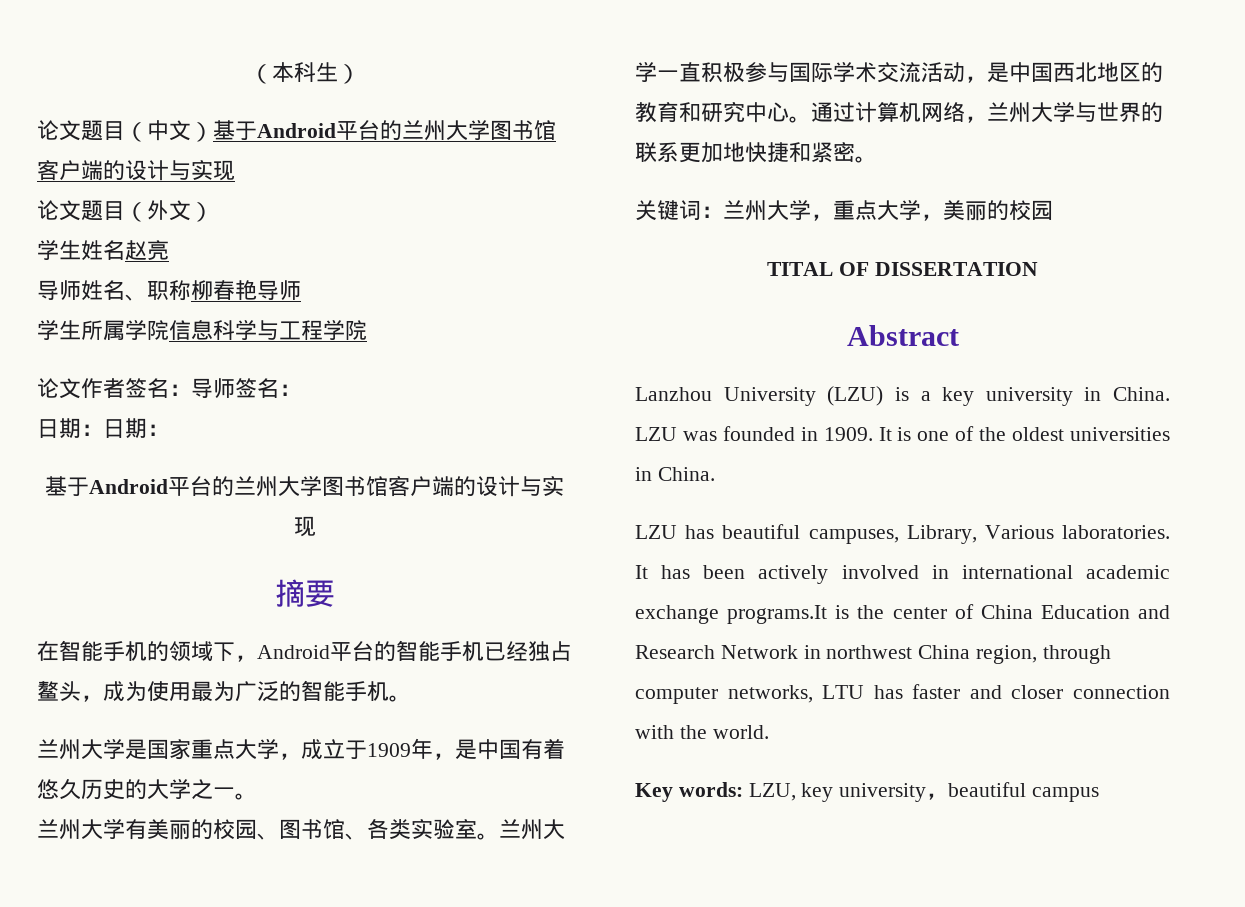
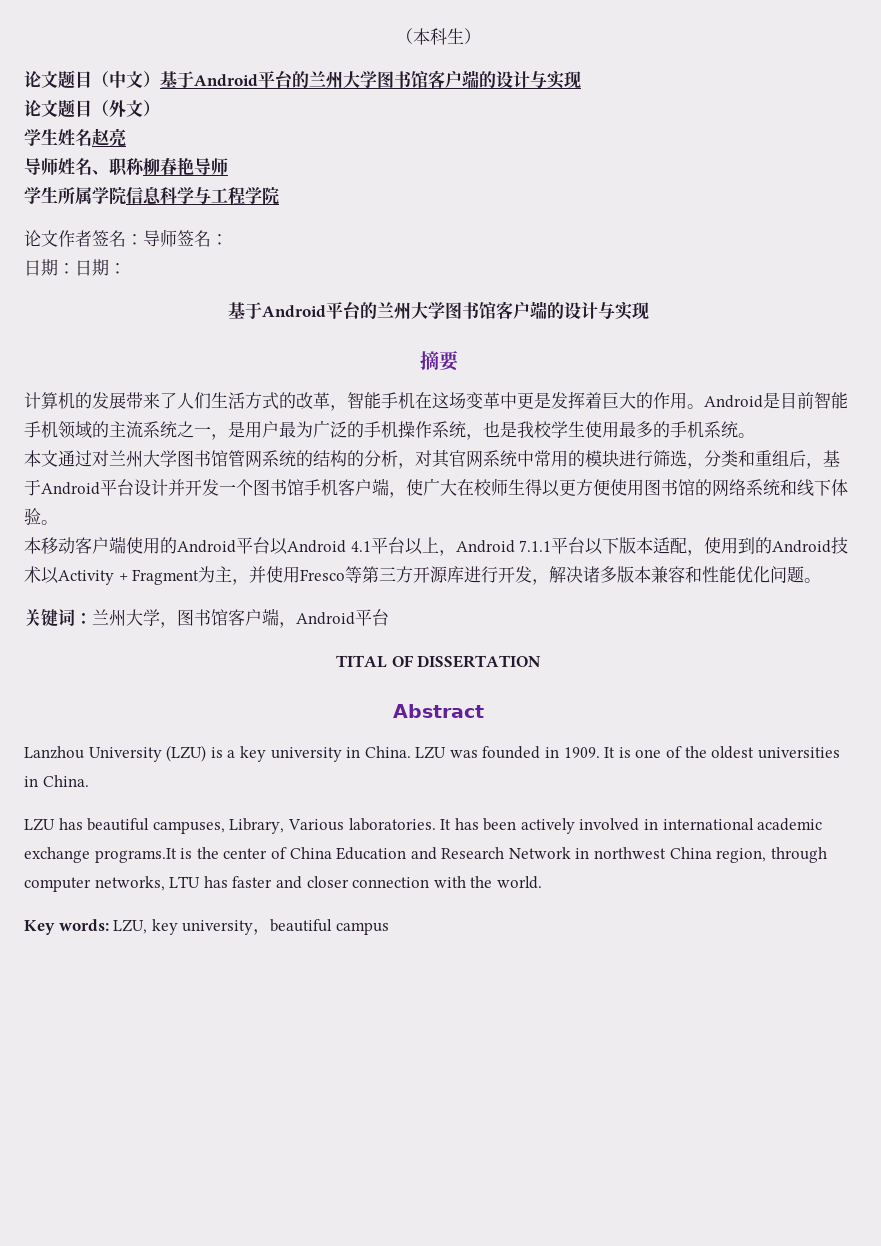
[37,640,572,662] [37,680,411,702] [37,738,565,760] [37,779,257,800] [37,819,565,840] [635,62,1163,83] [635,101,1163,123] [635,142,855,163] 在智能手机的领域下，Android平台的智能手机已经独占鳌头，成为使用最为广泛的智能手机。 // 兰州大学是国家重点大学，成立于1909年，是中国有着悠久历史的大学之一。 // 兰州大学有美丽的校园、图书馆、各类实验室。兰州大学一直积极参与国际学术交流活动，是中国西北地区的教育和研究中心。通过计算机网络，兰州大学与世界的联系更加地快捷和紧密 -> [24,391,848,411] [24,420,755,440] [24,449,840,469] [24,478,848,498] [24,508,58,525] [24,536,849,556] [24,566,805,585] 计算机的发展带来了人们生活方式的改革，智能手机在这场变革中更是发挥着巨大的作用。Android是目前智能手机领域的主流系统之一，是用户最为广泛的手机操作系统，也是我校学生使用最多的手机系统。 // 本文通过对兰州大学图书馆管网系统的结构的分析，对其官网系统中常用的模块进行筛选，分类和重组后，基于Android平台设计并开发一个图书馆手机客户端，使广大在校师生得以更方便使用图书馆的网络系统和线下体验。 // 本移动客户端使用的Android平台以Android 4.1平台以上，Android 7.1.1平台以下版本适配，使用到的Android技术以Activity + Fragment为主，并使用Fresco等第三方开源库进行开发，解决诸多版本兼容和性能优化问题
[833,200,1053,221] 重点大学，美丽的校园 -> [177,608,389,628] 图书馆客户端，Android平台

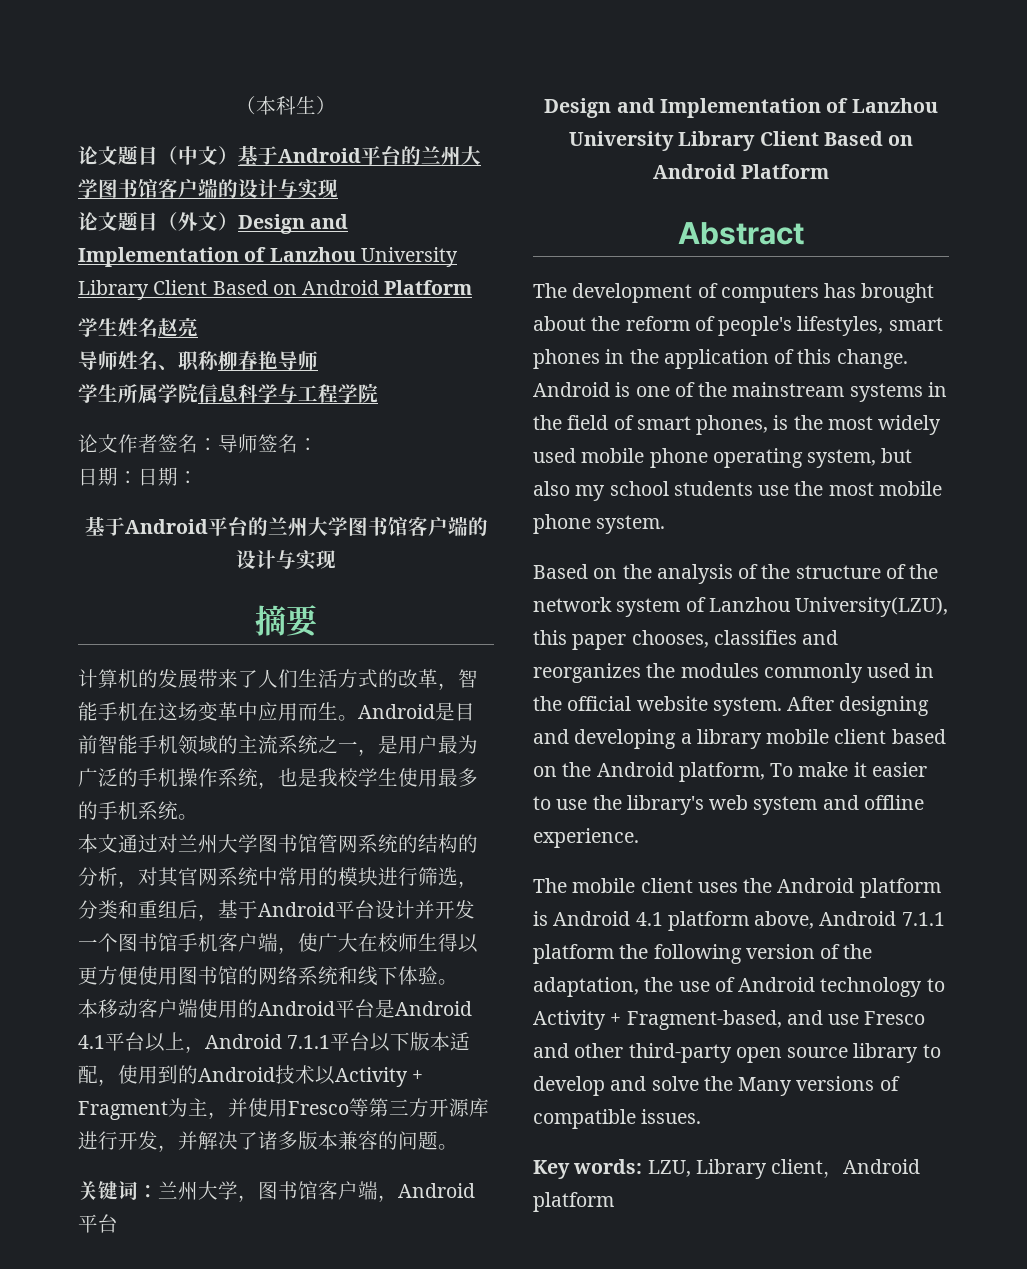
(160, 108) none -> [238,214,349,234] [78,247,458,267] [78,280,473,300] Design and Implementation of Lanzhou University Library Client Based on Android Platform
[517,391,687,409] 更是发挥着巨大的作用 -> [258,702,338,721] 应用而生
[270,538,288,555] 以 -> [375,999,395,1018] 是
[549,566,584,583] 解决 -> [178,1131,258,1150] 并解决了
[685,566,771,583] 和性能优化 -> [378,1131,398,1150] 的
[335,655,542,668] [393,704,484,718] [24,745,840,762] [24,775,89,787] [24,818,823,834] [24,847,827,863] [24,876,542,892] TITAL OF DISSERTATION // Abstract // Lanzhou University (LZU) is a key university in China. LZU was founded in 1909. It is one of the oldest universities in China. // LZU has beautiful campuses, Library, Various laboratories. It has been actively involved in international academic exchange programs.It is the center of China Education and Research Network in northwest China region, through computer networks, LTU has faster and closer connection with the world. -> [544,98,938,118] [568,131,914,151] [652,164,830,179] [678,222,804,245] [533,283,935,303] [533,316,943,336] [533,349,908,369] [533,382,947,402] [533,415,942,435] [533,448,913,468] [533,481,942,501] [533,514,666,534] [533,564,939,584] [533,597,949,617] [533,630,839,650] [533,663,935,683] [533,696,930,716] [533,729,946,749] [533,762,927,782] [533,795,924,815] [533,828,639,848] [533,878,941,898] [533,911,945,931] [533,944,873,964] [533,977,945,997] [533,1010,926,1030] [533,1043,941,1063] [533,1076,900,1096] [533,1109,702,1129] Design and Implementation of Lanzhou University Library Client Based on Android Platform // Abstract // The development of computers has brought about the reform of people's lifestyles, smart phones in the application of this change. Android is one of the mainstream systems in the field of smart phones, is the most widely used mobile phone operating system, but also my school students use the most mobile phone system. // Based on the analysis of the structure of the network system of Lanzhou University(LZU), this paper chooses, classifies and reorganizes the modules commonly used in the official website system. After designing and developing a library mobile client based on the Android platform, To make it easier to use the library's web system and offline experience. // The mobile client uses the Android platform is Android 4.1 platform above, Android 7.1.1 platform the following version of the adaptation, the use of Android technology to Activity + Fragment-based, and use Fresco and other third-party open source library to develop and solve the Many versions of compatible issues.
[151,919,389,935] key university，beautiful campus -> [695,1159,921,1179] [533,1192,614,1212] Library client，Android platform

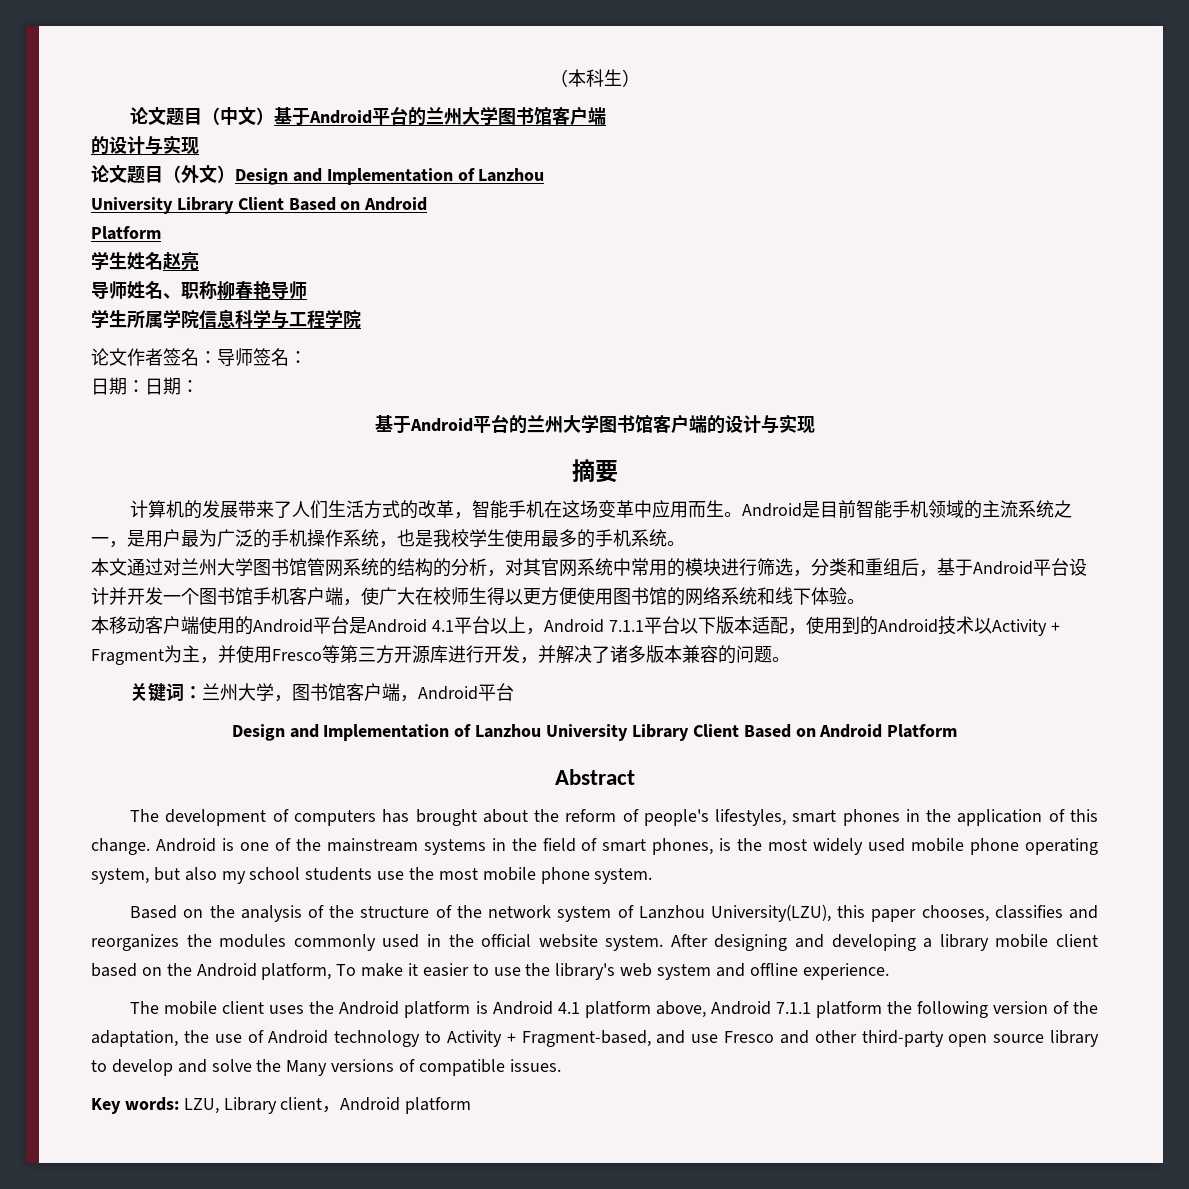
(218, 188) none -> (607, 116) //
[360,247,458,267] [78,280,380,300] University Library Client Based on Android -> [91,197,428,214] // University Library Client Based on Android //

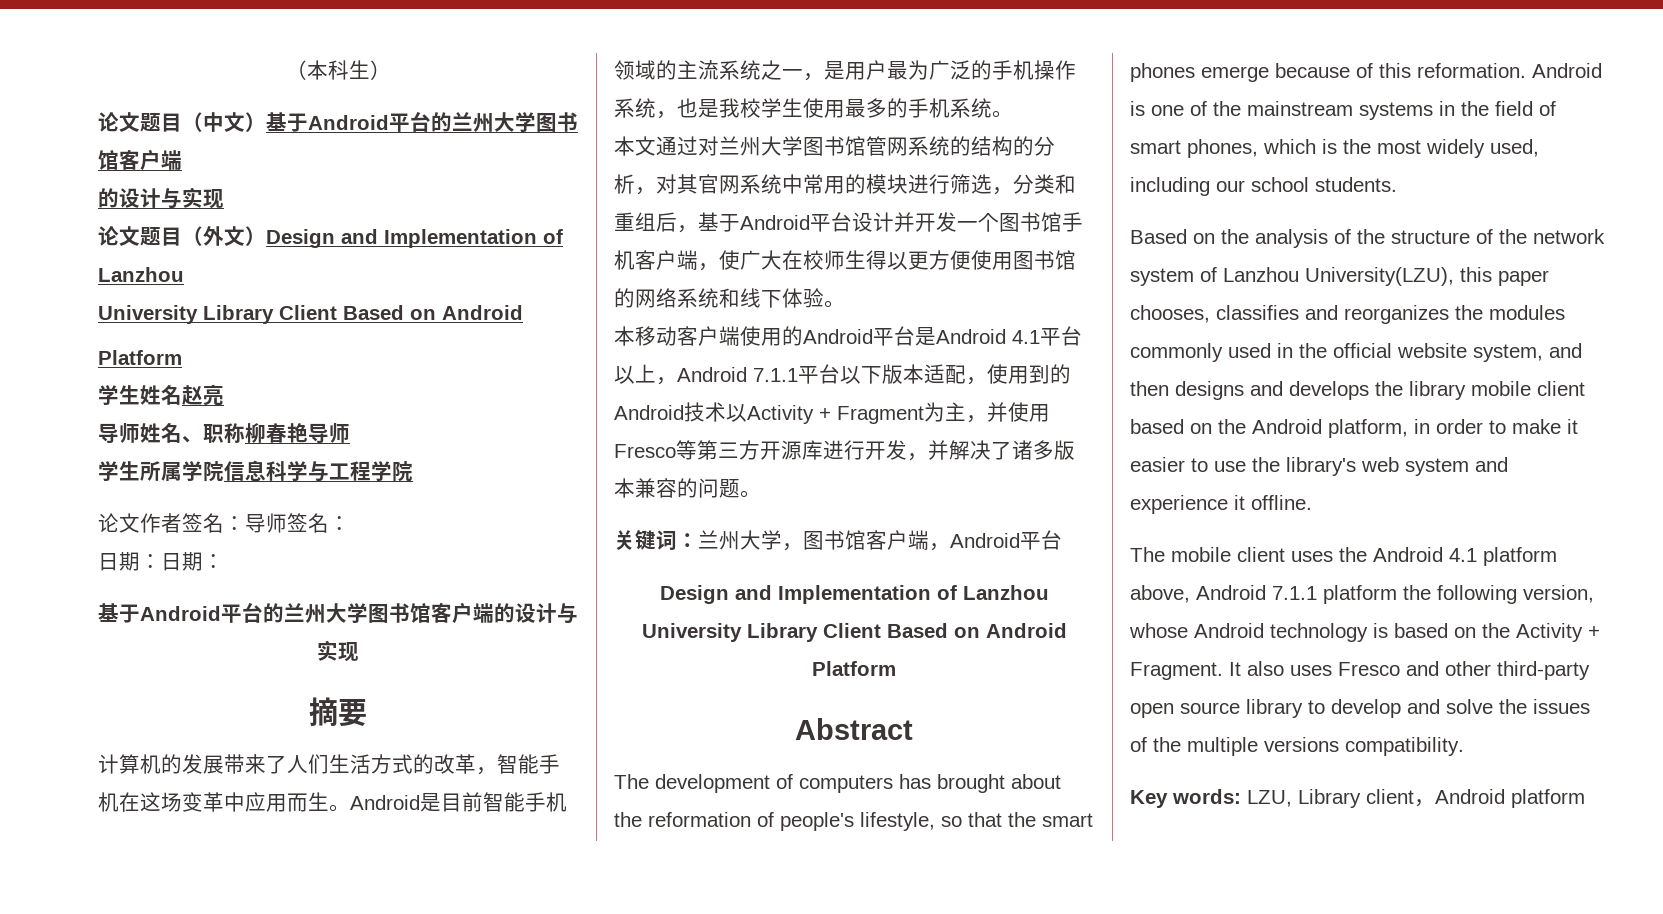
[565,809,617,822] reform -> [648,812,751,827] reformation
[715,809,1043,826] lifestyles, smart phones in the application -> [860,812,1093,831] [1130,63,1350,82] lifestyle, so that the smart phones emerge because
[91,838,150,855] change. -> [1417,63,1526,78] reformation.
(714, 846) none -> [1263,139,1316,154] which
[868,838,1099,855] [91,867,653,884] used mobile phone operating system, but also my school students use the most mobile phone system. -> [1490,139,1539,157] [1130,177,1397,196] used, including our school students.
[605,934,933,951] system. After designing and developing a -> [1473,343,1582,362] [1130,381,1403,400] system, and then designs and develops the
[336,964,357,976] To -> [1414,419,1506,434] in order to
[749,963,889,980] offline experience. -> [1130,495,1312,514] experience it offline.
[404,1001,553,1018] platform is Android -> (1443, 554) none
[992,1001,1098,1014] [91,1030,719,1047] version of the adaptation, the use of Android technology to Activity + Fragment-based, and use -> [1523,585,1594,603] [1129,623,1600,642] [1130,661,1332,680] version, whose Android technology is based on the Activity + Fragment. It also uses
[286,1059,561,1076] Many versions of compatible issues. -> [1533,699,1590,714] [1130,737,1464,756] issues of the multiple versions compatibility.

